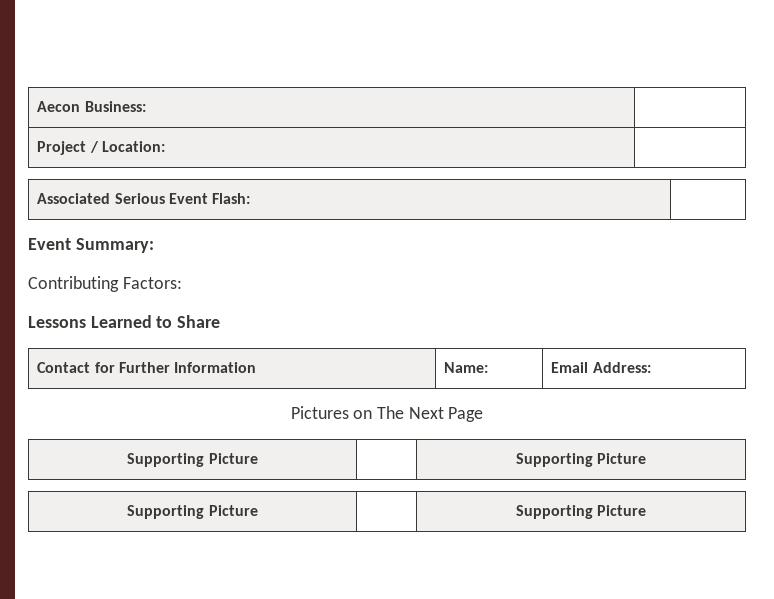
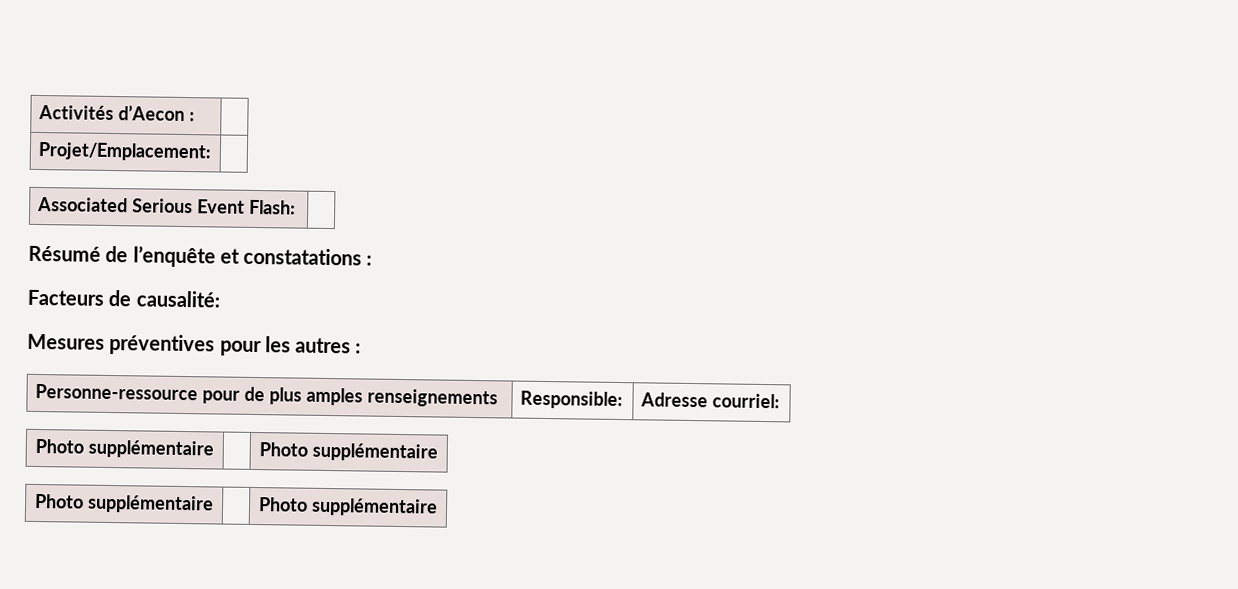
[37,101,146,112] [37,141,165,155] Aecon Business: | // Project / Location: -> [37,104,195,122] [37,141,212,162] Activités d’Aecon : | // Projet/Emplacement:
[28,238,154,253] [28,276,182,292] [28,315,221,328] [37,362,257,373] [444,362,489,373] [551,362,651,373] [290,406,484,422] [127,453,258,467] [515,453,647,467] [127,505,258,519] [515,505,647,519] Event Summary: // Contributing Factors: // Lessons Learned to Share // Contact for Further Information | Name: | Email Address: // Pictures on The Next Page // Supporting Picture | | Supporting Picture // Supporting Picture | | Supporting Picture -> [28,245,373,268] [27,289,221,308] [27,333,362,357] [34,383,498,408] [519,390,623,410] [639,392,780,409] [34,438,214,459] [259,442,438,462] [34,493,214,514] [258,497,438,517] Résumé de l’enquête et constatations : // Facteurs de causalité: // Mesures préventives pour les autres : // Personne-ressource pour de plus amples renseignements | Responsible: | Adresse courriel: // Photo supplémentaire | | Photo supplémentaire // Photo supplémentaire | | Photo supplémentaire

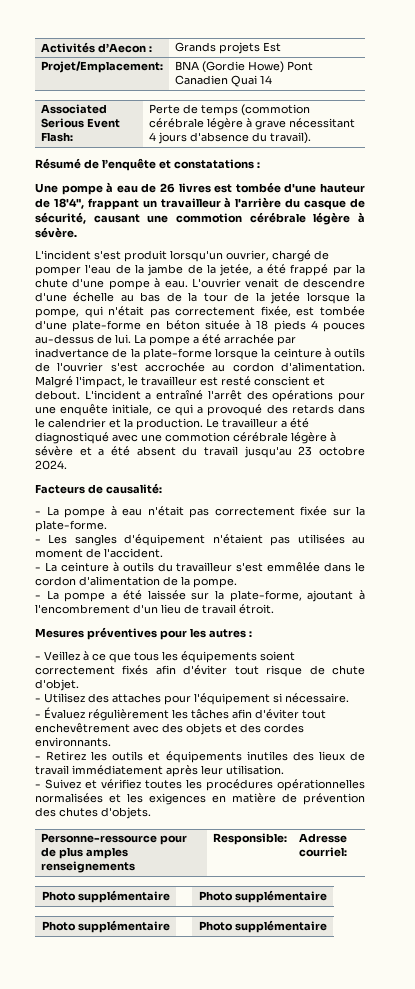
[37,141,212,162] [36,196,296,215] // Projet/Emplacement: | // Associated Serious Event Flash: | -> [174,42,281,54] [40,61,163,73] [174,61,313,73] [174,75,272,87] [40,104,107,114] [40,118,120,128] [40,132,73,142] [148,104,310,116] [148,118,355,130] [148,132,311,144] Grands projets Est // Projet/Emplacement: | BNA (Gordie Howe) Pont Canadien Quai 14 // Associated Serious Event Flash: | Perte de temps (commotion cérébrale légère à grave nécessitant 4 jours d'absence du travail).
[27,289,221,308] Facteurs de causalité: -> [35,182,365,195] [35,197,365,210] [35,212,365,225] [35,227,77,238] [35,250,329,262] [35,264,365,276] [35,278,365,290] [35,292,365,304] [35,306,365,318] [35,320,366,332] [35,334,296,346] [35,348,365,360] [35,362,365,372] [35,376,325,388] [35,390,366,402] [35,404,366,416] [35,418,309,430] [35,432,336,444] [35,446,365,458] [35,460,67,470] [35,483,162,494] [35,506,365,518] [35,520,107,532] [35,534,365,546] [35,548,163,558] [35,562,365,572] [35,576,237,588] [35,590,365,602] [35,604,274,614] Une pompe à eau de 26 livres est tombée d'une hauteur de 18'4", frappant un travailleur à l'arrière du casque de sécurité, causant une commotion cérébrale légère à sévère. // L'incident s'est produit lorsqu'un ouvrier, chargé de pomper l'eau de la jambe de la jetée, a été frappé par la chute d'une pompe à eau. L'ouvrier venait de descendre d'une échelle au bas de la tour de la jetée lorsque la pompe, qui n'était pas correctement fixée, est tombée d'une plate-forme en béton située à 18 pieds 4 pouces au-dessus de lui. La pompe a été arrachée par inadvertance de la plate-forme lorsque la ceinture à outils de l'ouvrier s'est accrochée au cordon d'alimentation. Malgré l'impact, le travailleur est resté conscient et debout. L'incident a entraîné l'arrêt des opérations pour une enquête initiale, ce qui a provoqué des retards dans le calendrier et la production. Le travailleur a été diagnostiqué avec une commotion cérébrale légère à sévère et a été absent du travail jusqu'au 23 octobre 2024. // Facteurs de causalité: // - La pompe à eau n'était pas correctement fixée sur la plate-forme. // - Les sangles d'équipement n'étaient pas utilisées au moment de l'accident. // - La ceinture à outils du travailleur s'est emmêlée dans le cordon d'alimentation de la pompe. // - La pompe a été laissée sur la plate-forme, ajoutant à l'encombrement d'un lieu de travail étroit.
(362, 348) none -> [35,651,295,663] [35,665,365,677] [35,679,79,691] [35,693,349,705] [35,707,326,721] [35,723,304,735] [35,737,111,747] [35,751,365,763] [35,765,284,777] [35,779,365,791] [35,793,365,805] [35,807,151,819] // - Veillez à ce que tous les équipements soient correctement fixés afin d'éviter tout risque de chute d'objet. // - Utilisez des attaches pour l'équipement si nécessaire. // - Évaluez régulièrement les tâches afin d'éviter tout enchevêtrement avec des objets et des cordes environnants. // - Retirez les outils et équipements inutiles des lieux de travail immédiatement après leur utilisation. // - Suivez et vérifiez toutes les procédures opérationnelles normalisées et les exigences en matière de prévention des chutes d'objets.

